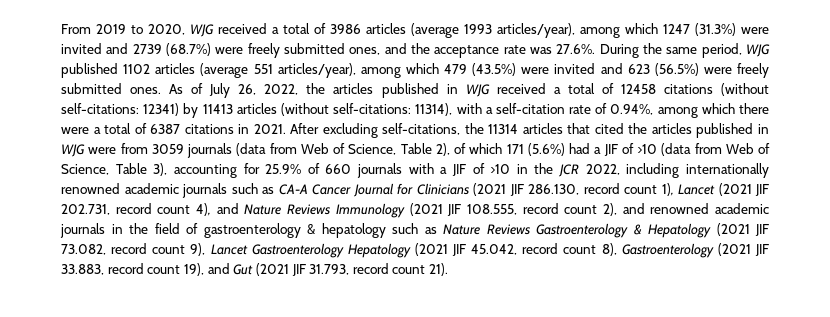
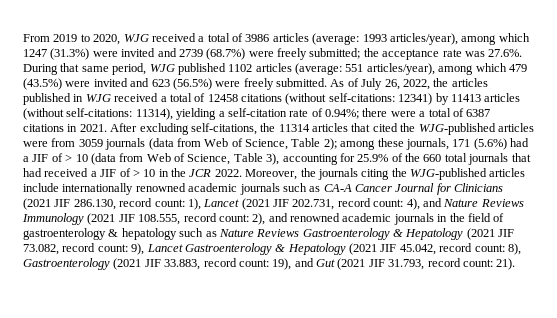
[411,23,459,38] (average -> [312,33,360,45] (average:
[284,43,407,55] submitted ones, and -> [309,48,361,59] submitted;
[643,43,662,54] the -> [60,63,80,72] that
[200,63,249,78] (average -> [295,63,342,75] (average:
[61,83,162,94] submitted ones. -> [276,78,327,87] submitted.
[456,103,482,114] with -> [176,108,217,120] yielding
[610,103,735,118] 0.94%, among which -> [325,109,359,119] 0.94%;
[651,123,769,138] [61,144,85,157] articles published in WJG -> [418,123,534,135] WJG-published articles
[435,143,503,156] 2), of which -> [323,138,449,150] 2); among these journals,
[637,144,657,154] >10 -> [65,154,88,162] > 10
[325,163,511,178] 660 journals with a JIF of >10 -> [405,153,531,165] [23,168,156,177] the 660 total journals that had received a JIF of > 10
[585,163,680,178] 2022, including -> [214,168,526,180] [23,183,59,192] 2022. Moreover, the journals citing the WJG-published articles include
[624,185,657,194] count -> [154,199,185,207] count:
[157,205,191,214] count -> [373,199,404,207] count:
[564,205,598,214] count -> [218,214,249,222] count:
[152,245,186,254] count -> [97,244,128,252] count:
(344, 250) none -> [275,244,286,252] &
[563,245,597,254] count -> [474,244,505,252] count:
[147,265,181,274] count -> [238,259,269,267] count:
[392,265,426,274] count -> [462,259,493,267] count:

